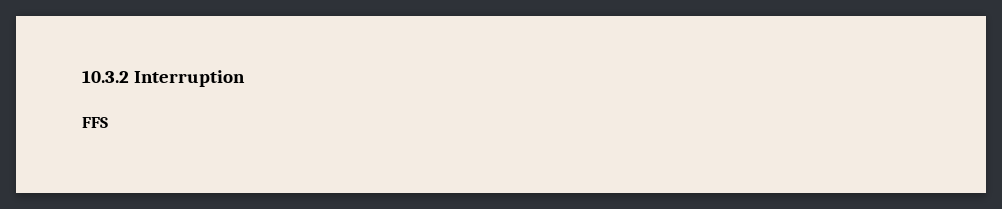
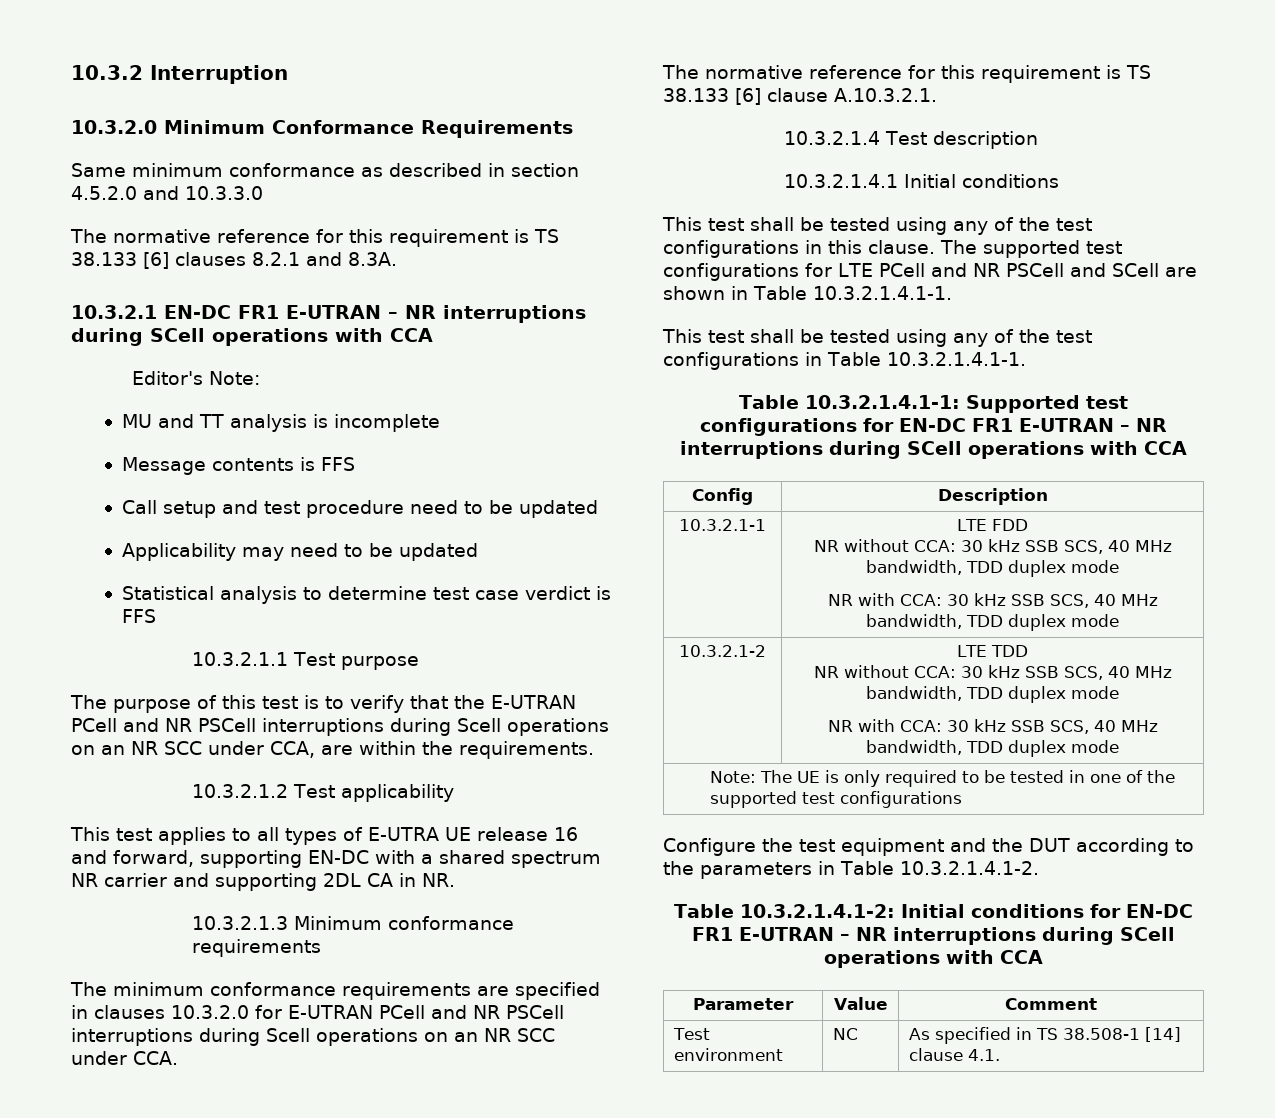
[82,117,108,128] FFS -> [71,120,573,138] [71,163,579,177] [71,186,263,200] [70,229,559,247] [71,252,397,269] [71,305,586,323] [71,328,433,346] [131,371,260,385] [122,414,441,432] [122,457,356,475] [122,500,599,518] [122,543,479,561] [122,586,612,604] [122,609,157,623] [192,652,420,670] [70,695,576,713] [71,718,609,736] [71,741,594,759] [192,784,455,802] [70,827,578,845] [71,850,601,868] [71,873,455,891] [192,916,515,930] [192,939,322,957] [70,982,600,1000] [71,1005,564,1019] [71,1028,555,1046] [71,1051,178,1065] [662,65,1151,83] [663,88,937,105] [784,131,1039,149] [784,174,1060,188] [662,217,1092,235] [663,240,1122,258] [663,263,1197,281] [663,286,952,300] [662,329,1092,347] [663,352,1026,370] [739,395,1128,413] [700,418,1167,436] [680,441,1187,459] [692,488,753,505] [937,488,1048,505] [679,519,766,531] [957,519,1028,531] [813,539,1172,554] [866,560,1119,577] [827,593,1158,608] [866,614,1119,631] [679,645,766,657] [957,645,1028,657] [813,665,1172,680] [866,686,1119,703] [827,719,1158,734] [866,740,1119,757] [710,770,1176,787] [710,791,963,808] [663,838,1194,856] [663,861,1039,879] [674,904,1193,918] [692,927,1175,945] [824,950,1043,968] [693,998,794,1010] [833,997,888,1010] [1005,998,1097,1010] [672,1028,710,1040] [673,1048,783,1061] [832,1028,858,1040] [908,1027,1181,1044] [908,1048,1000,1061] 10.3.2.0 Minimum Conformance Requirements // Same minimum conformance as described in section 4.5.2.0 and 10.3.3.0 // The normative reference for this requirement is TS 38.133 [6] clauses 8.2.1 and 8.3A. // 10.3.2.1 EN-DC FR1 E-UTRAN – NR interruptions during SCell operations with CCA // Editor's Note: // MU and TT analysis is incomplete // Message contents is FFS // Call setup and test procedure need to be updated // Applicability may need to be updated // Statistical analysis to determine test case verdict is FFS // 10.3.2.1.1 Test purpose // The purpose of this test is to verify that the E-UTRAN PCell and NR PSCell interruptions during Scell operations on an NR SCC under CCA, are within the requirements. // 10.3.2.1.2 Test applicability // This test applies to all types of E-UTRA UE release 16 and forward, supporting EN-DC with a shared spectrum NR carrier and supporting 2DL CA in NR. // 10.3.2.1.3 Minimum conformance requirements // The minimum conformance requirements are specified in clauses 10.3.2.0 for E-UTRAN PCell and NR PSCell interruptions during Scell operations on an NR SCC under CCA. // The normative reference for this requirement is TS 38.133 [6] clause A.10.3.2.1. // 10.3.2.1.4 Test description // 10.3.2.1.4.1 Initial conditions // This test shall be tested using any of the test configurations in this clause. The supported test configurations for LTE PCell and NR PSCell and SCell are shown in Table 10.3.2.1.4.1-1. // This test shall be tested using any of the test configurations in Table 10.3.2.1.4.1-1. // Table 10.3.2.1.4.1-1: Supported test configurations for EN-DC FR1 E-UTRAN – NR interruptions during SCell operations with CCA // Config | Description // 10.3.2.1-1 | LTE FDD // NR without CCA: 30 kHz SSB SCS, 40 MHz bandwidth, TDD duplex mode // NR with CCA: 30 kHz SSB SCS, 40 MHz bandwidth, TDD duplex mode // 10.3.2.1-2 | LTE TDD // NR without CCA: 30 kHz SSB SCS, 40 MHz bandwidth, TDD duplex mode // NR with CCA: 30 kHz SSB SCS, 40 MHz bandwidth, TDD duplex mode // Note: The UE is only required to be tested in one of the supported test configurations // Configure the test equipment and the DUT according to the parameters in Table 10.3.2.1.4.1-2. // Table 10.3.2.1.4.1-2: Initial conditions for EN-DC FR1 E-UTRAN – NR interruptions during SCell operations with CCA // Parameter | Value | Comment // Test environment | NC | As specified in TS 38.508-1 [14] clause 4.1.

